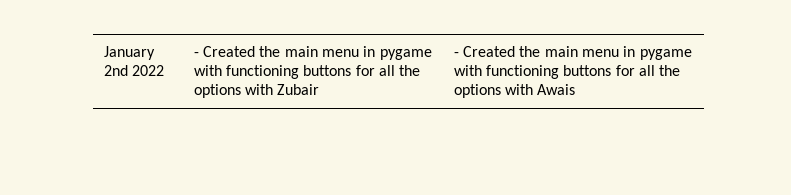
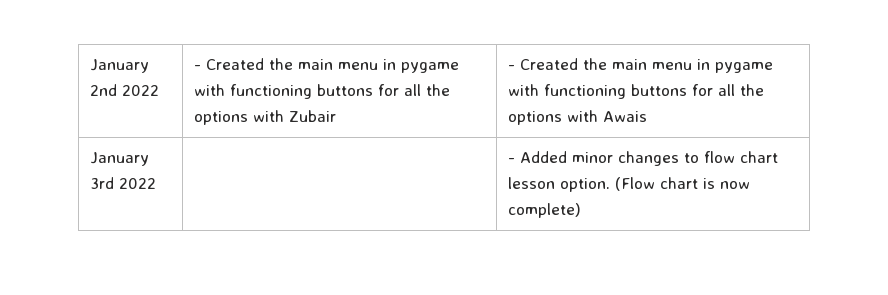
(576, 89) none -> [89,152,149,166] [89,177,156,189] [507,151,778,166] [507,177,750,192] [507,203,581,218] // January 3rd 2022 | | - Added minor changes to flow chart lesson option. (Flow chart is now complete)

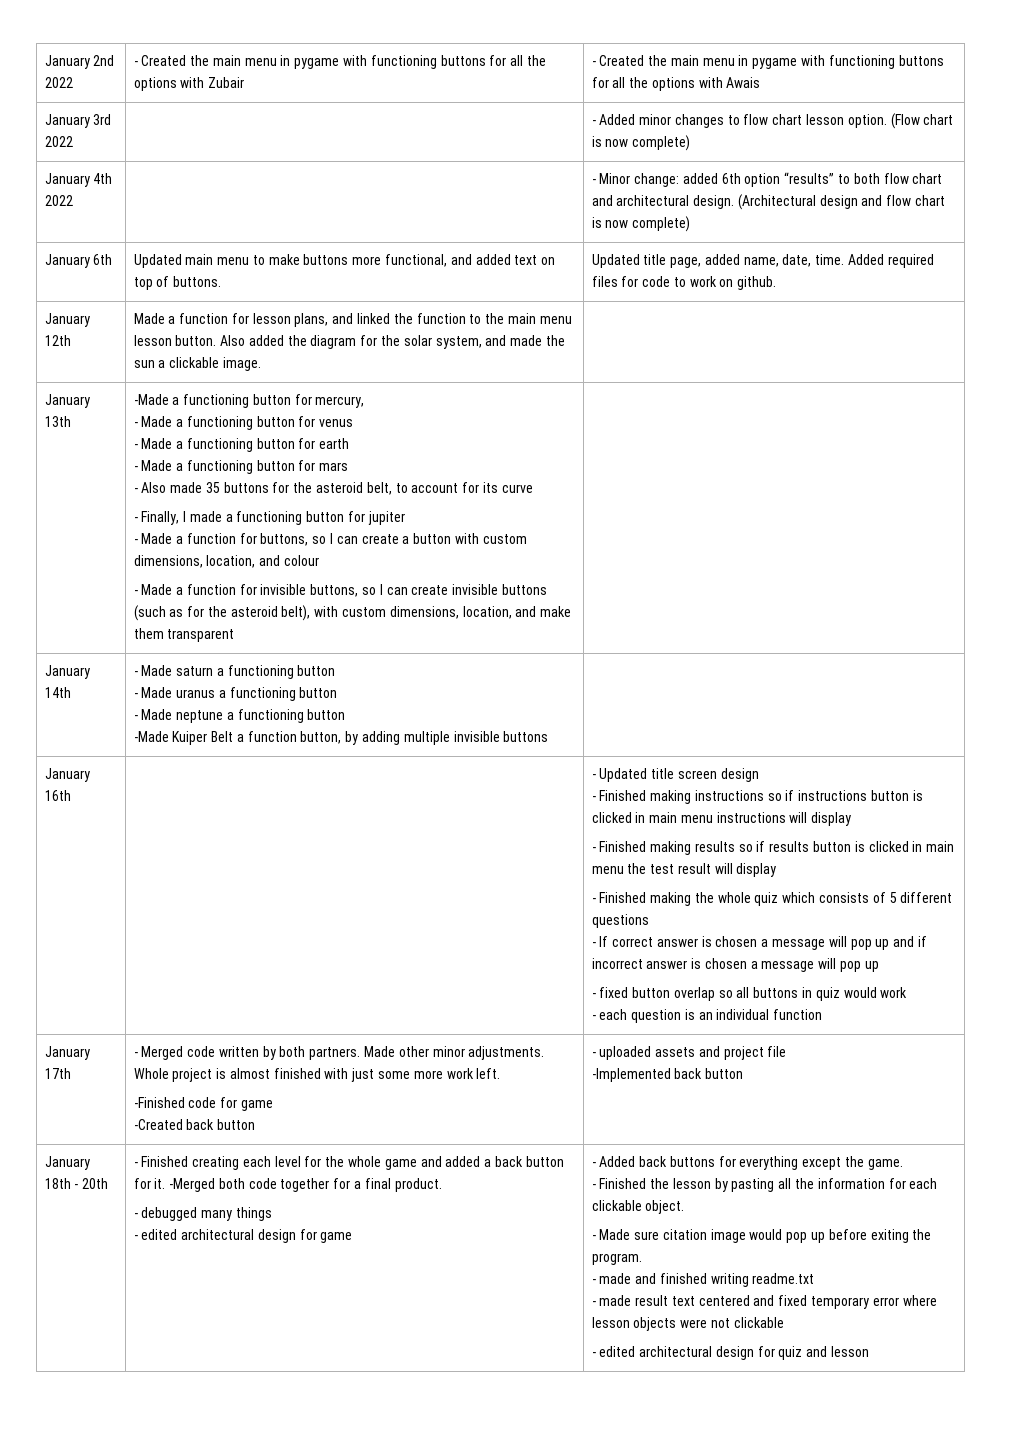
(581, 210) none -> [44,173,113,187] [44,195,73,206] [591,172,943,187] [591,194,946,210] [591,216,691,232] [44,254,113,268] [133,254,556,268] [133,276,222,290] [591,254,934,268] [591,276,777,290] [44,313,90,327] [44,335,71,346] [133,313,572,327] [133,335,565,349] [133,357,261,371] [44,394,90,408] [44,416,71,427] [133,394,365,408] [133,416,354,430] [133,438,350,452] [133,460,349,474] [133,482,533,495] [133,511,405,525] [133,533,527,546] [133,555,319,568] [133,584,547,597] [133,605,572,621] [133,628,235,642] [44,665,90,679] [44,687,71,698] [133,665,336,679] [133,687,338,701] [133,709,346,723] [133,731,549,745] [44,768,90,782] [44,790,71,801] [591,768,759,782] [591,790,923,804] [591,812,852,826] [591,841,955,855] [591,863,777,877] [591,892,953,906] [591,914,649,928] [591,936,927,950] [591,958,879,972] [591,987,908,1001] [591,1009,823,1023] [44,1046,90,1060] [44,1068,71,1079] [133,1046,545,1060] [133,1068,501,1082] [133,1097,273,1111] [133,1119,256,1130] [591,1046,787,1060] [591,1068,744,1082] [44,1156,90,1170] [44,1178,109,1189] [133,1156,564,1170] [133,1178,442,1192] [133,1207,272,1221] [133,1229,353,1243] [591,1156,903,1170] [591,1178,938,1192] [591,1200,685,1214] [591,1229,932,1243] [591,1253,642,1265] [591,1273,815,1287] [591,1295,937,1309] [591,1317,784,1331] [591,1346,870,1360] // January 4th 2022 | | - Minor change: added 6th option “results” to both flow chart and architectural design. (Architectural design and flow chart is now complete) // January 6th | Updated main menu to make buttons more functional, and added text on top of buttons. | Updated title page, added name, date, time. Added required files for code to work on github. // January 12th | Made a function for lesson plans, and linked the function to the main menu lesson button. Also added the diagram for the solar system, and made the sun a clickable image. | // January 13th | -Made a functioning button for mercury, // - Made a functioning button for venus // - Made a functioning button for earth // - Made a functioning button for mars // - Also made 35 buttons for the asteroid belt, to account for its curve // - Finally, I made a functioning button for jupiter // - Made a function for buttons, so I can create a button with custom dimensions, location, and colour // - Made a function for invisible buttons, so I can create invisible buttons (such as for the asteroid belt), with custom dimensions, location, and make them transparent | // January 14th | - Made saturn a functioning button // - Made uranus a functioning button // - Made neptune a functioning button // -Made Kuiper Belt a function button, by adding multiple invisible buttons | // January 16th | | - Updated title screen design // - Finished making instructions so if instructions button is clicked in main menu instructions will display // - Finished making results so if results button is clicked in main menu the test result will display // - Finished making the whole quiz which consists of 5 different questions // - If correct answer is chosen a message will pop up and if incorrect answer is chosen a message will pop up // - fixed button overlap so all buttons in quiz would work // - each question is an individual function // January 17th | - Merged code written by both partners. Made other minor adjustments. Whole project is almost finished with just some more work left. // -Finished code for game // -Created back button | - uploaded assets and project file // -Implemented back button // January 18th - 20th | - Finished creating each level for the whole game and added a back button for it. -Merged both code together for a final product. // - debugged many things // - edited architectural design for game | - Added back buttons for everything except the game. // - Finished the lesson by pasting all the information for each clickable object. // - Made sure citation image would pop up before exiting the program. // - made and finished writing readme.txt // - made result text centered and fixed temporary error where lesson objects were not clickable // - edited architectural design for quiz and lesson

